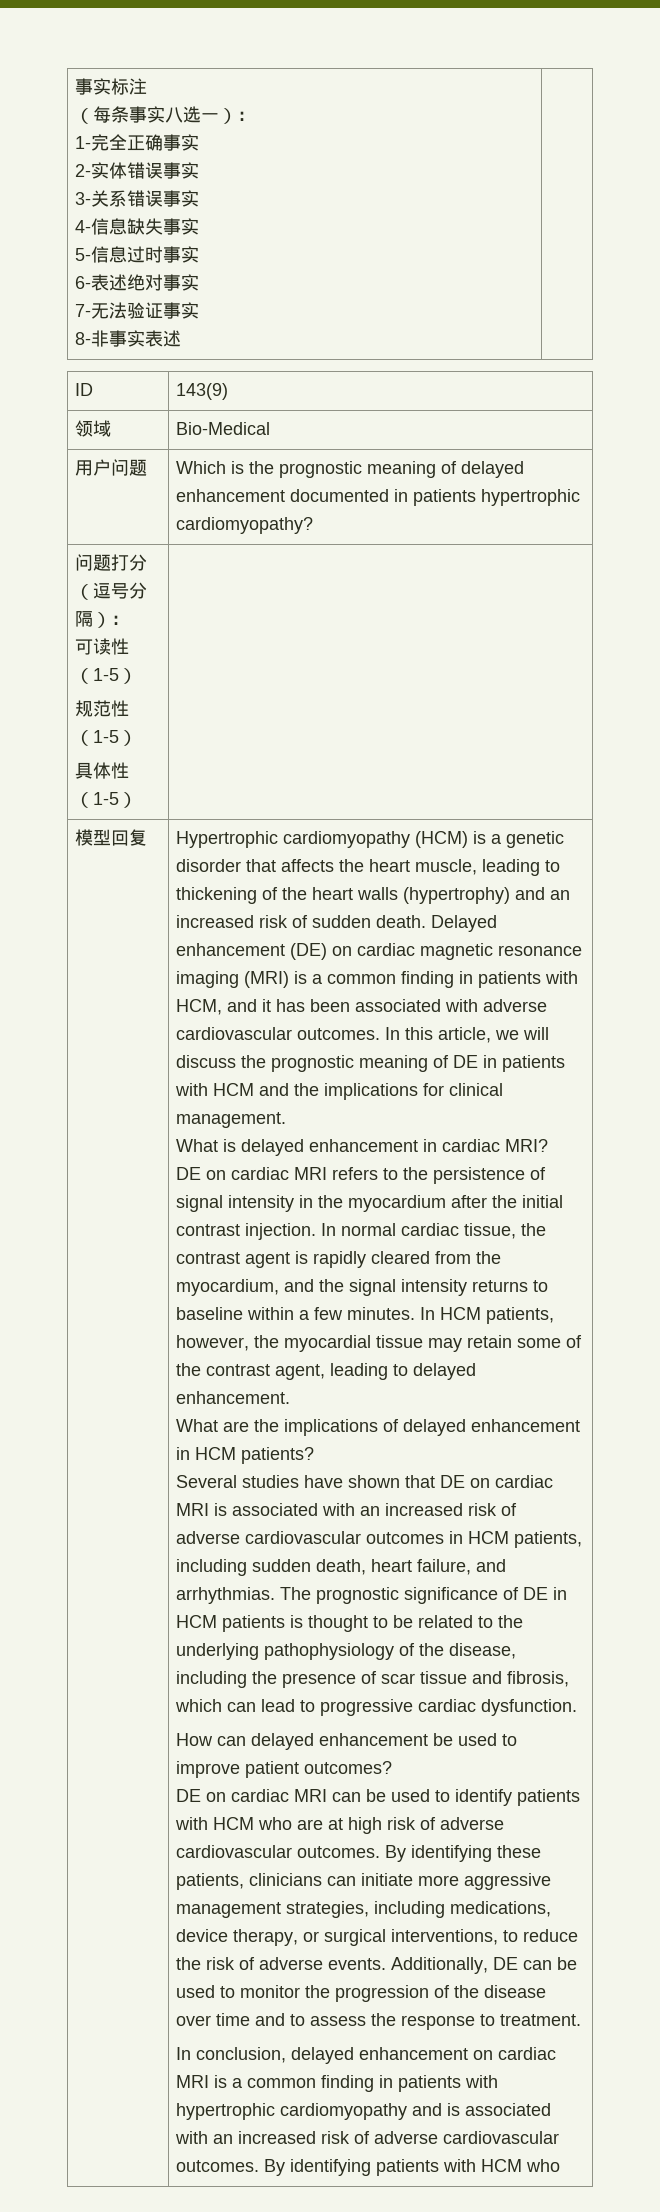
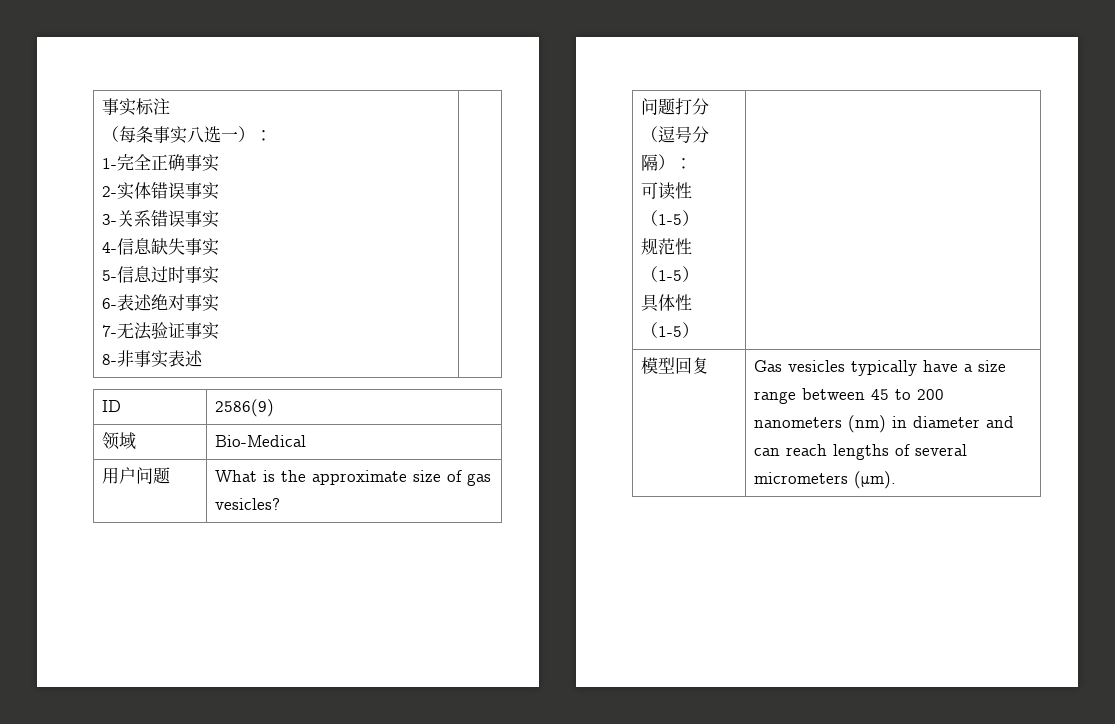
[176,383,229,400] 143(9) -> [214,399,274,417] 2586(9)
[176,461,227,474] Which -> [214,470,257,482] What
[279,461,525,478] [176,489,581,506] [176,517,314,534] prognostic meaning of delayed enhancement documented in patients hypertrophic cardiomyopathy? -> [311,470,491,486] [214,498,280,510] approximate size of gas vesicles?
[176,831,565,848] [176,859,561,876] [176,887,571,904] [176,915,498,932] [176,943,583,960] [176,971,579,988] [176,999,548,1015] [176,1027,550,1043] [176,1055,566,1072] [175,1083,504,1100] [176,1112,287,1128] [176,1139,549,1156] [176,1167,547,1184] [176,1195,564,1212] [176,1223,547,1240] [176,1251,502,1268] [176,1279,549,1296] [176,1307,555,1324] [176,1335,583,1352] [176,1363,477,1380] [176,1391,291,1404] [176,1419,581,1436] [176,1447,315,1464] [176,1475,554,1488] [176,1503,518,1516] [176,1531,583,1548] [176,1559,507,1576] [176,1587,568,1604] [176,1615,524,1632] [176,1643,517,1660] [176,1671,570,1688] [175,1699,578,1716] [176,1733,518,1750] [176,1761,393,1778] [176,1789,581,1806] [175,1817,505,1834] [176,1845,542,1862] [176,1873,552,1890] [176,1901,552,1918] [176,1929,579,1946] [176,1957,578,1974] [176,1985,547,2002] [176,2013,582,2030] [176,2047,557,2064] [176,2075,499,2092] [176,2103,552,2120] [175,2131,560,2144] [176,2159,561,2176] Hypertrophic cardiomyopathy (HCM) is a genetic disorder that affects the heart muscle, leading to thickening of the heart walls (hypertrophy) and an increased risk of sudden death. Delayed enhancement (DE) on cardiac magnetic resonance imaging (MRI) is a common finding in patients with HCM, and it has been associated with adverse cardiovascular outcomes. In this article, we will discuss the prognostic meaning of DE in patients with HCM and the implications for clinical management. // What is delayed enhancement in cardiac MRI? // DE on cardiac MRI refers to the persistence of signal intensity in the myocardium after the initial contrast injection. In normal cardiac tissue, the contrast agent is rapidly cleared from the myocardium, and the signal intensity returns to baseline within a few minutes. In HCM patients, however, the myocardial tissue may retain some of the contrast agent, leading to delayed enhancement. // What are the implications of delayed enhancement in HCM patients? // Several studies have shown that DE on cardiac MRI is associated with an increased risk of adverse cardiovascular outcomes in HCM patients, including sudden death, heart failure, and arrhythmias. The prognostic significance of DE in HCM patients is thought to be related to the underlying pathophysiology of the disease, including the presence of scar tissue and fibrosis, which can lead to progressive cardiac dysfunction. // How can delayed enhancement be used to improve patient outcomes? // DE on cardiac MRI can be used to identify patients with HCM who are at high risk of adverse cardiovascular outcomes. By identifying these patients, clinicians can initiate more aggressive management strategies, including medications, device therapy, or surgical interventions, to reduce the risk of adverse events. Additionally, DE can be used to monitor the progression of the disease over time and to assess the response to treatment. // In conclusion, delayed enhancement on cardiac MRI is a common finding in patients with hypertrophic cardiomyopathy and is associated with an increased risk of adverse cardiovascular outcomes. By identifying patients with HCM who -> [753,360,1006,376] [753,388,944,404] [753,415,1014,433] [753,444,967,460] [753,471,896,489] Gas vesicles typically have a size range between 45 to 200 nanometers (nm) in diameter and can reach lengths of several micrometers (μm).

